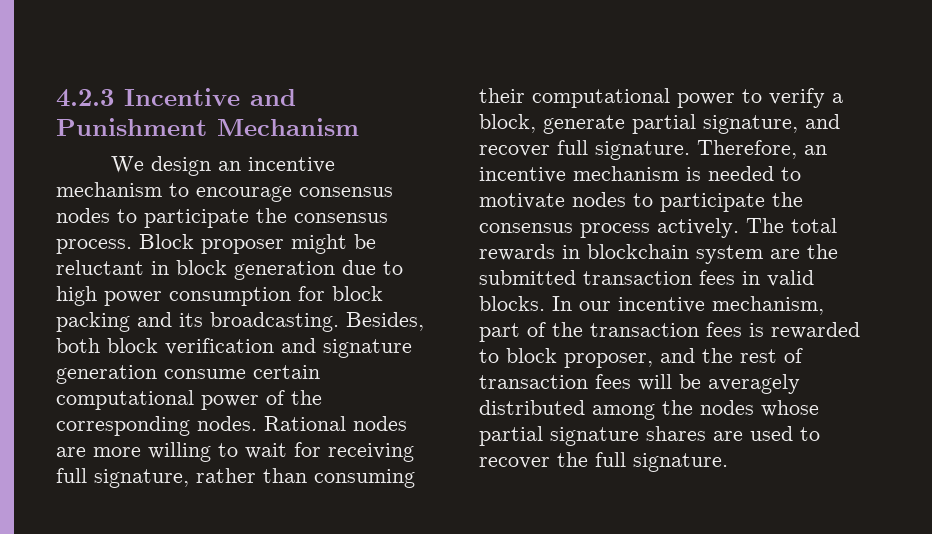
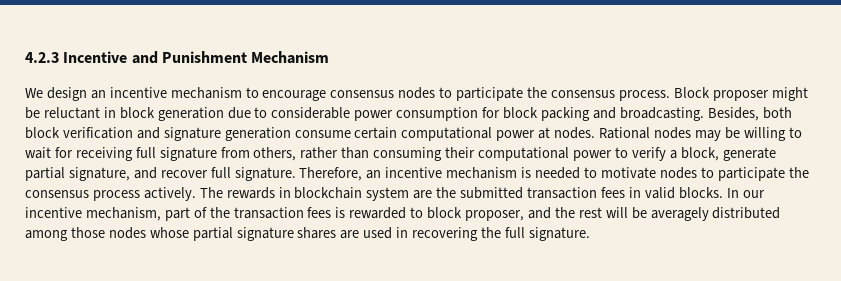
[56,286,97,306] high -> [271,107,351,119] considerable
[179,313,203,327] its -> (616, 113) none
[266,390,322,405] [56,416,190,436] of the corresponding -> [538,127,551,139] at
[56,447,141,457] are more -> [694,127,740,141] may be
[94,469,189,488] signature, -> [159,147,297,161] signature from others,
[791,218,837,233] total -> (223, 192) none
[784,348,803,363] [479,374,631,389] of transaction fees -> (602, 212) none
[662,400,693,415] the -> [70,227,105,238] those
[800,427,820,441] [479,457,550,469] to recover -> [396,227,479,241] in recovering

